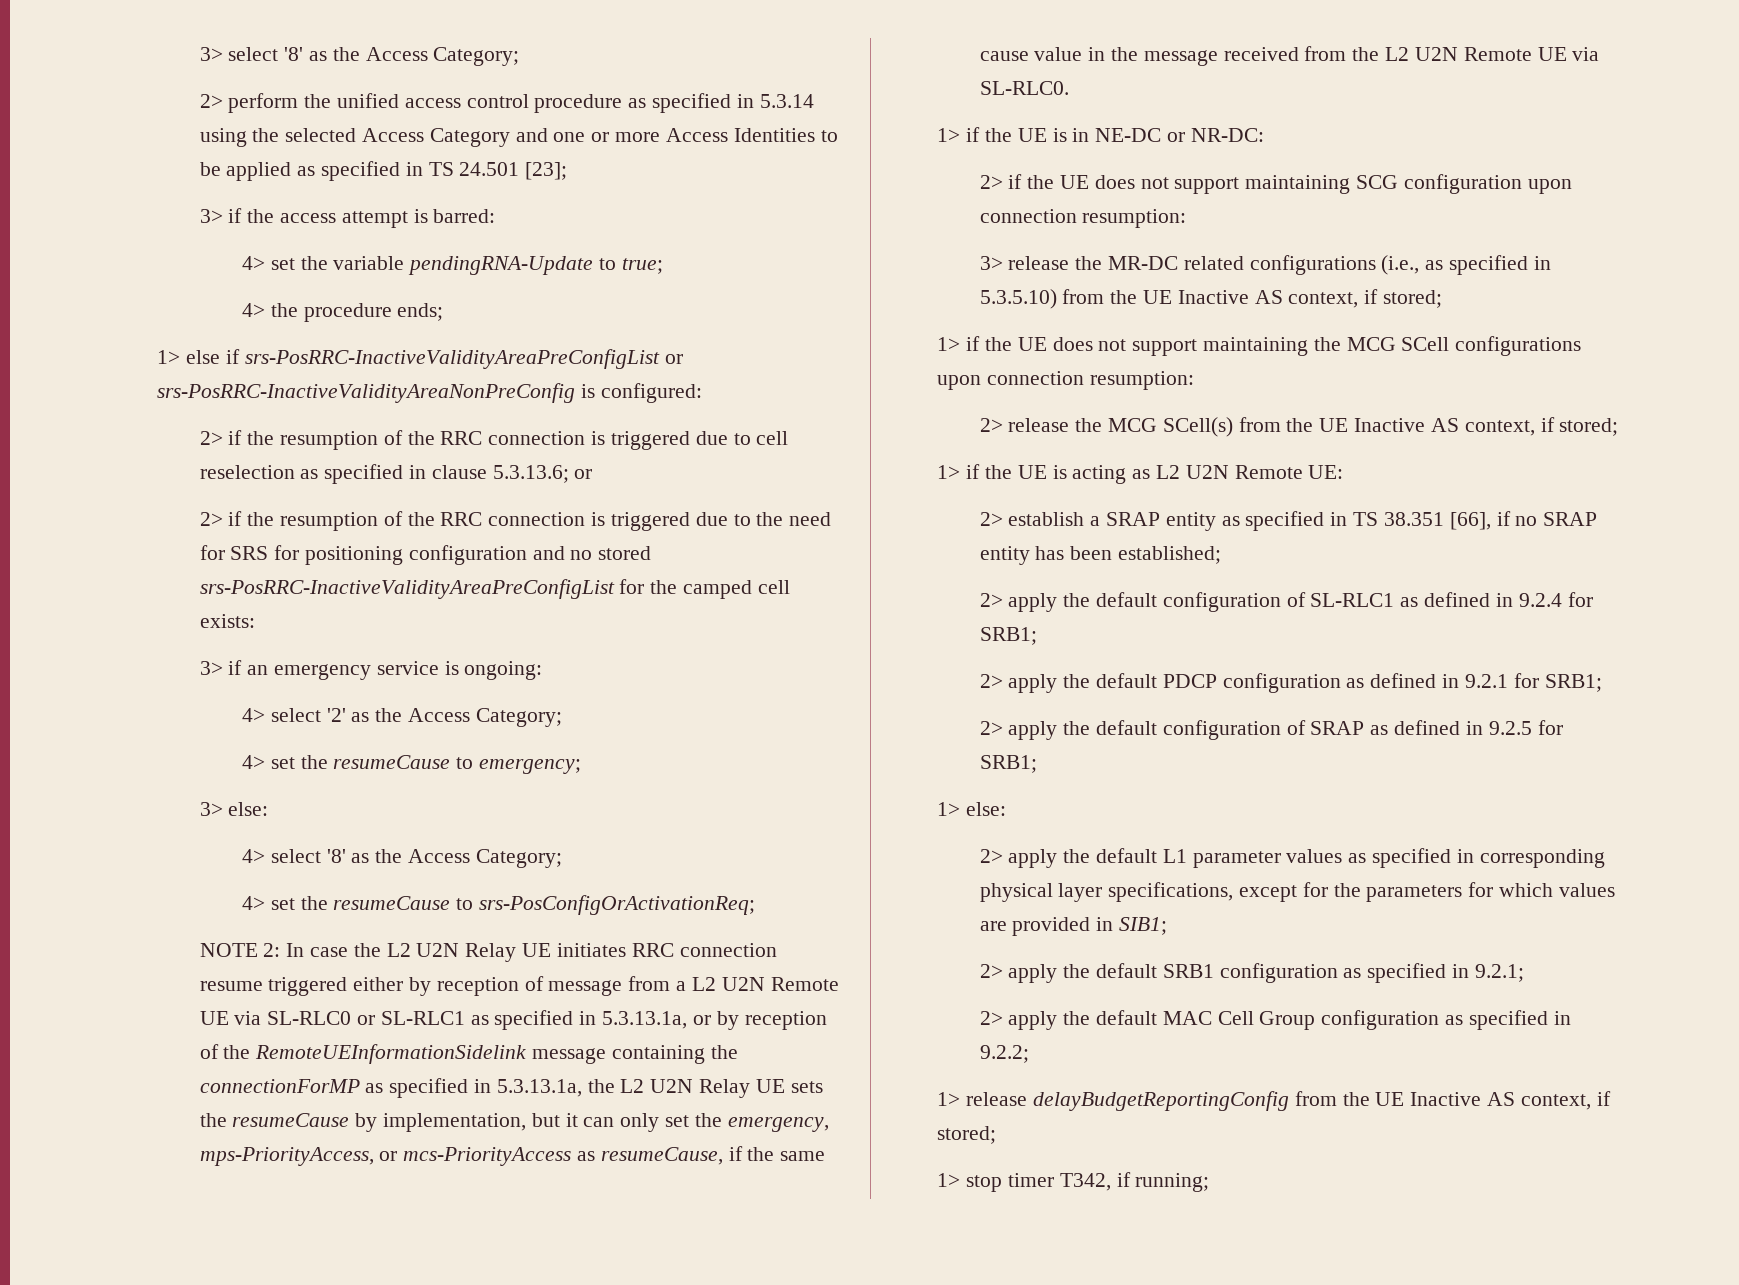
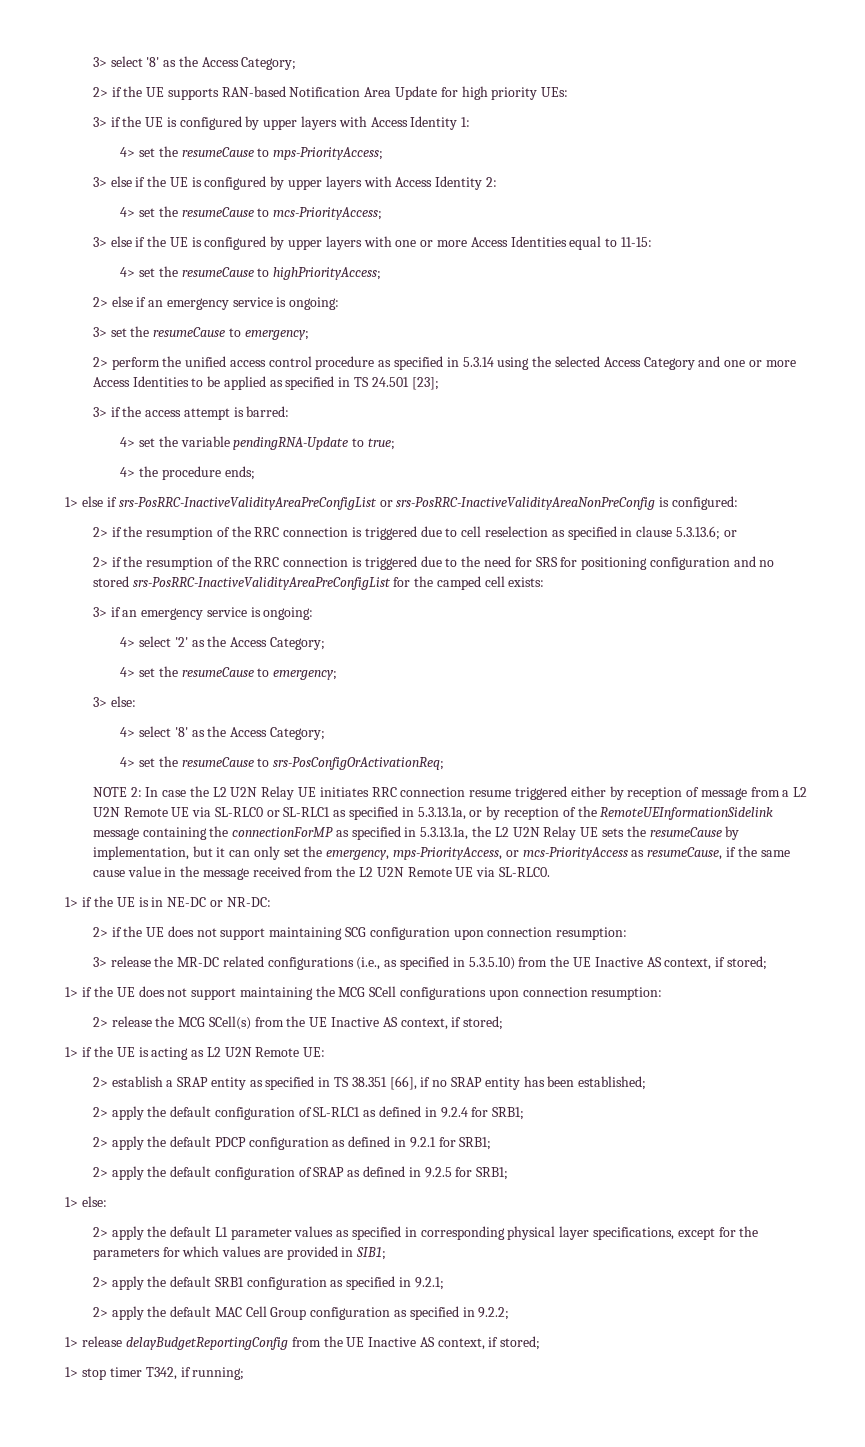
(520, 56) none -> [92,86,569,100] [92,116,471,130] [120,146,384,160] [92,176,497,190] [120,206,383,220] [92,236,652,250] [120,266,382,280] [92,296,340,310] [92,326,309,340] // 2> if the UE supports RAN-based Notification Area Update for high priority UEs: // 3> if the UE is configured by upper layers with Access Identity 1: // 4> set the resumeCause to mps-PriorityAccess; // 3> else if the UE is configured by upper layers with Access Identity 2: // 4> set the resumeCause to mcs-PriorityAccess; // 3> else if the UE is configured by upper layers with one or more Access Identities equal to 11-15: // 4> set the resumeCause to highPriorityAccess; // 2> else if an emergency service is ongoing: // 3> set the resumeCause to emergency;

